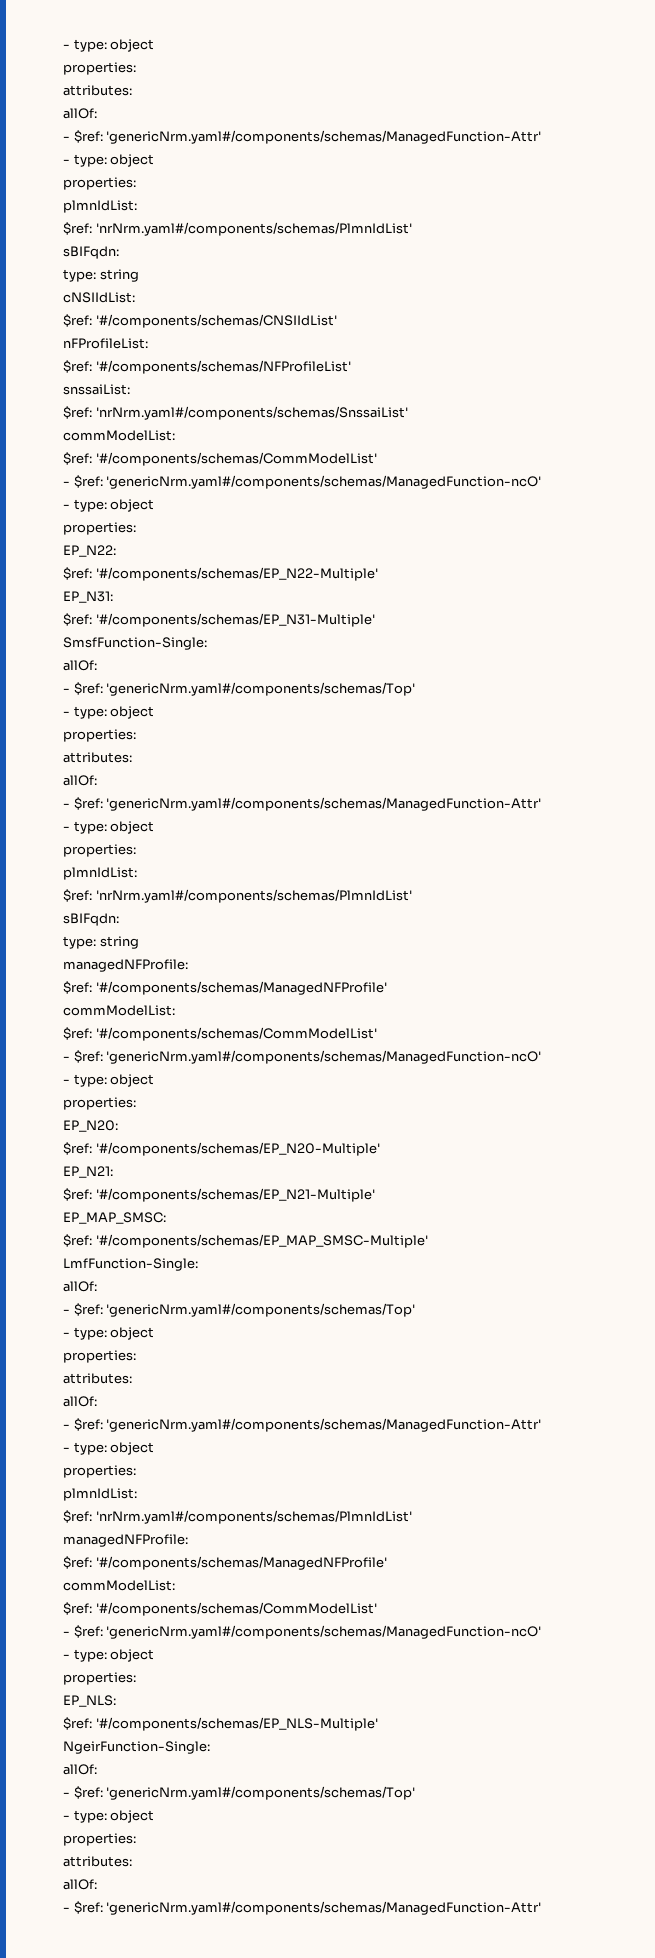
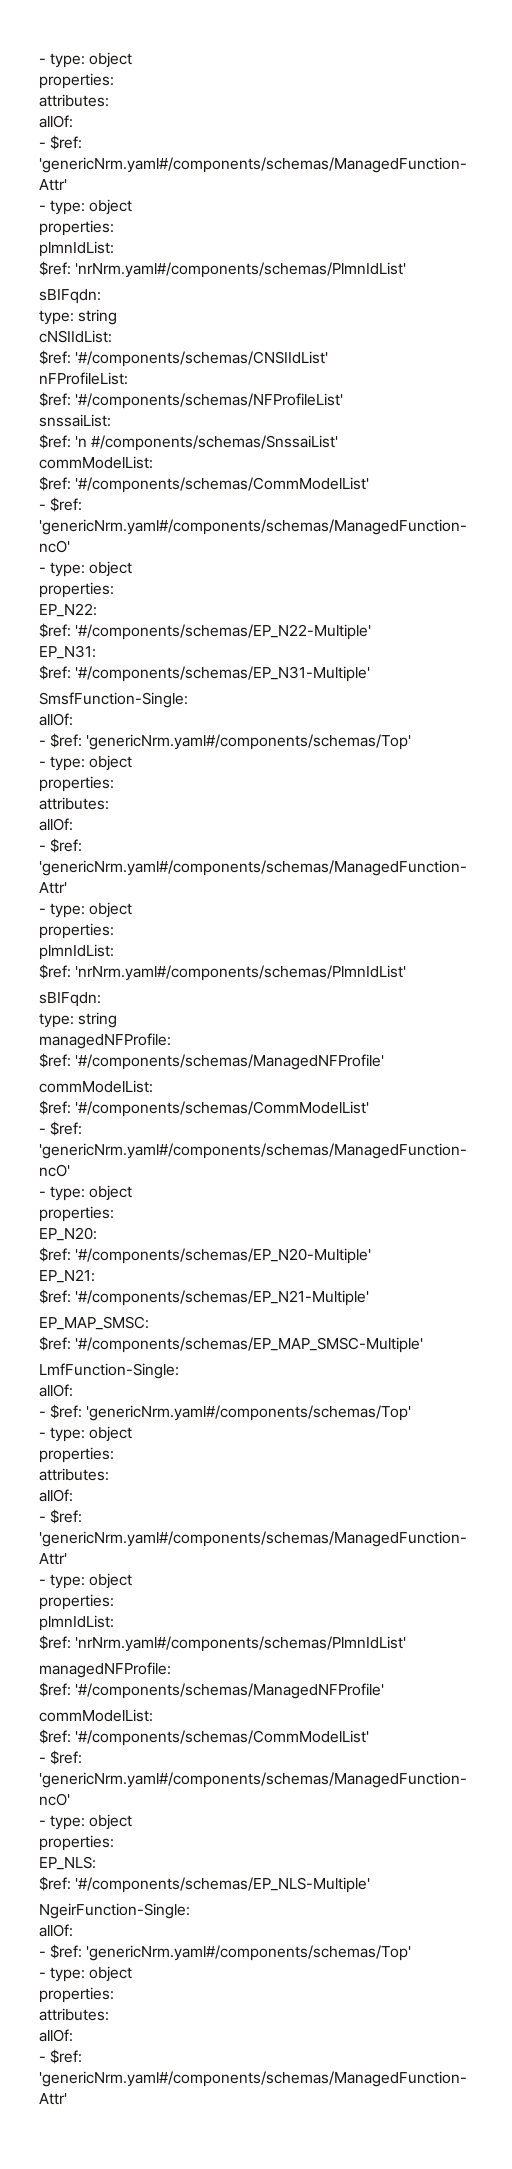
[95,406,408,420] 'nrNrm.yaml#/components/schemas/SnssaiList' -> [75,435,339,451] 'n #/components/schemas/SnssaiList'

